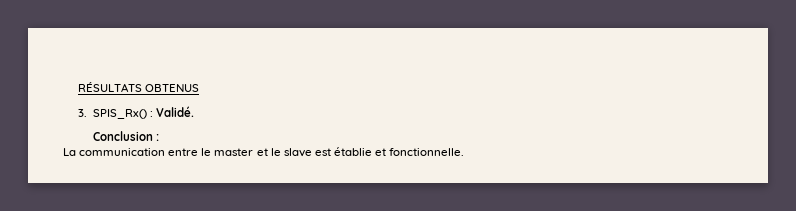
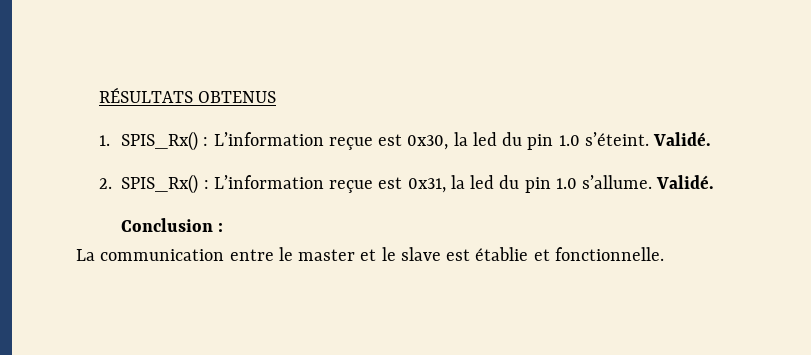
[78,109,154,119] 3. SPIS_Rx() : -> [98,131,712,151] [98,174,653,194] 1. SPIS_Rx() : L’information reçue est 0x30, la led du pin 1.0 s’éteint. Validé. // 2. SPIS_Rx() : L’information reçue est 0x31, la led du pin 1.0 s’allume.

